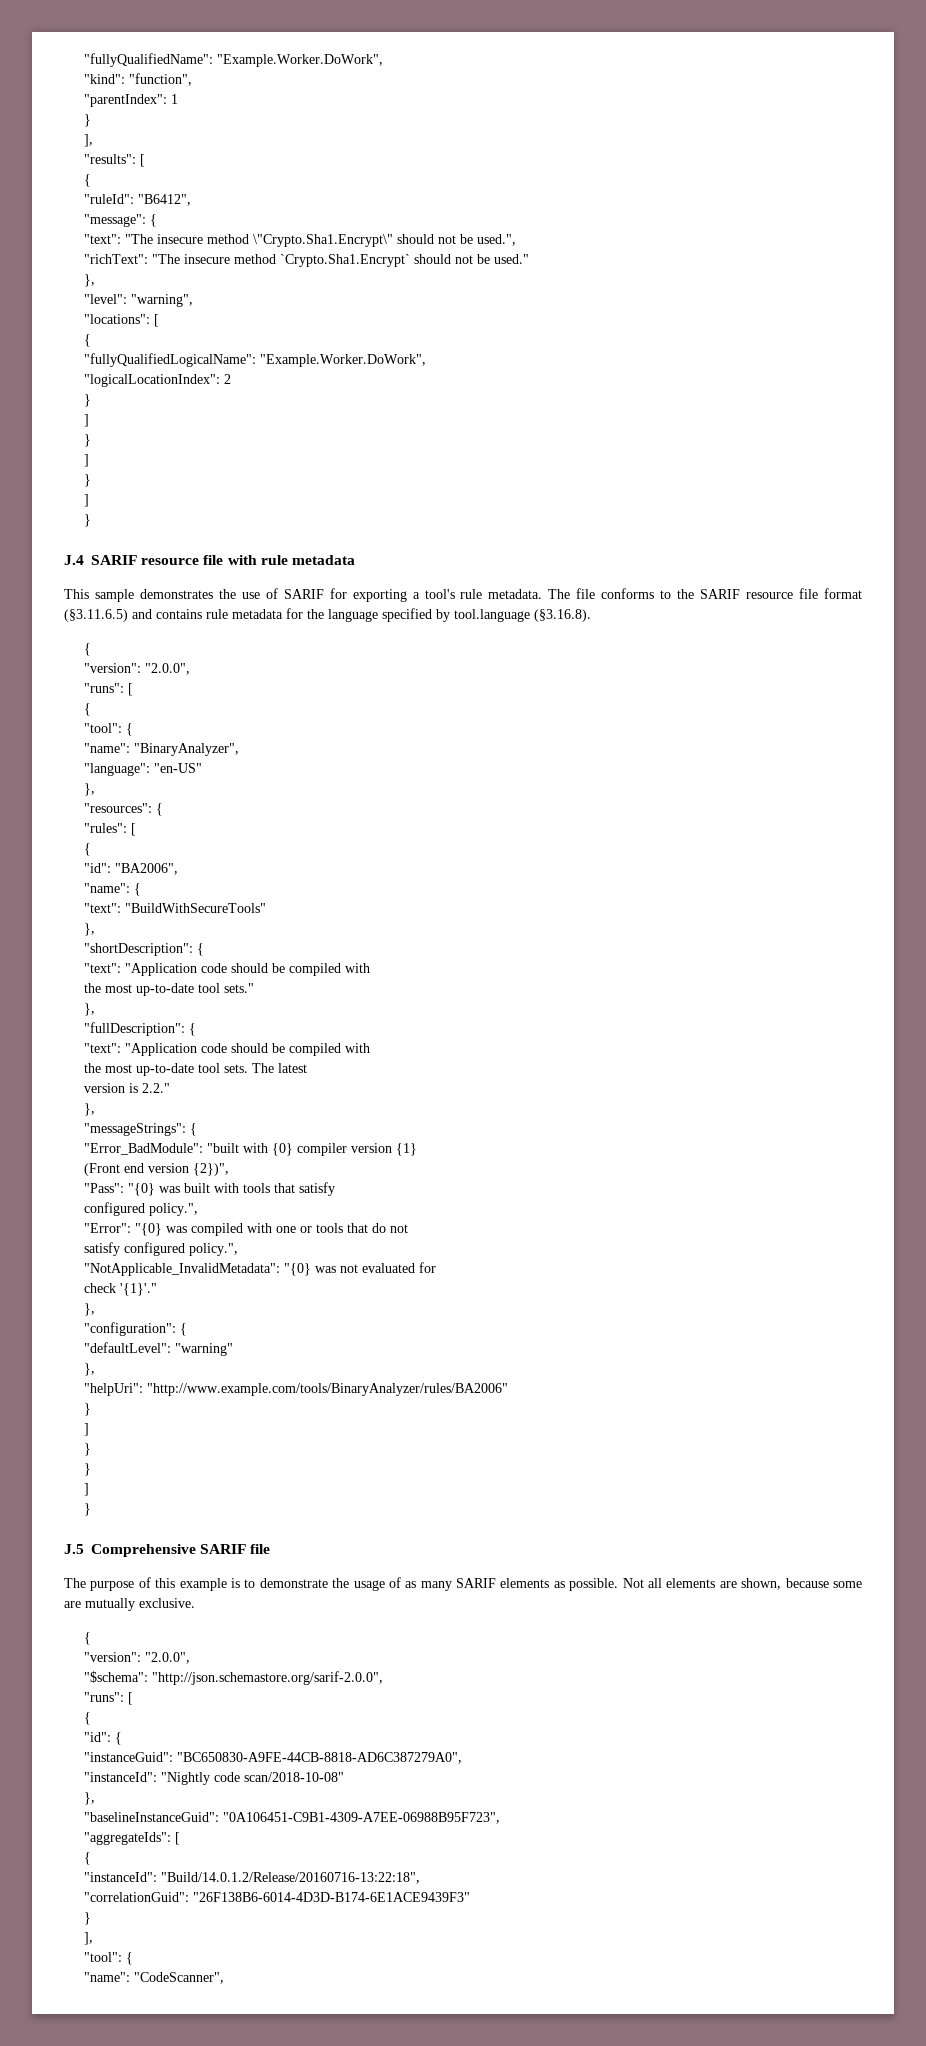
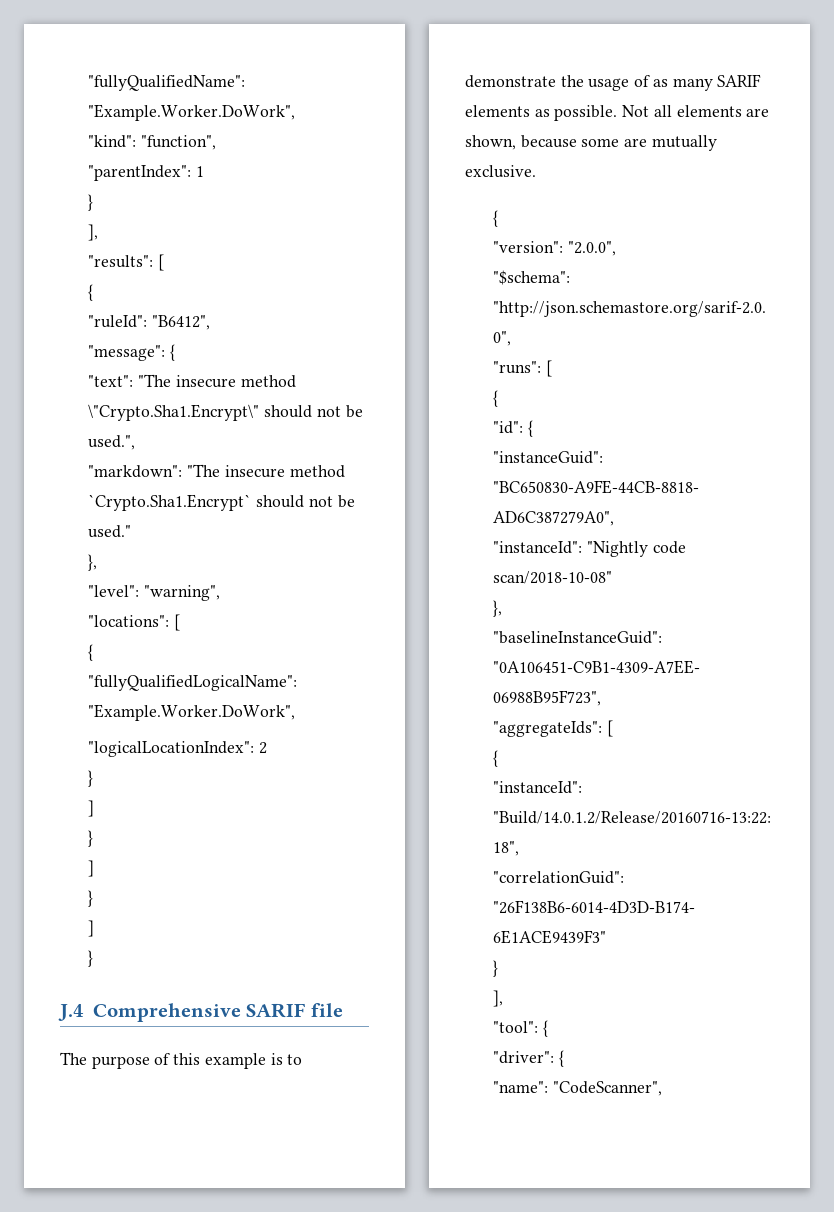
[84,254,149,264] "richText": -> [88,465,183,478] "markdown":
[91,555,355,565] [64,588,863,602] [64,608,591,622] [84,643,92,656] [84,663,191,675] [84,683,134,696] [84,703,92,716] [84,723,134,736] [84,743,240,756] [84,763,203,776] [84,783,96,796] [84,803,164,816] [84,823,137,836] [84,843,92,856] [84,863,179,875] [84,883,142,896] [84,903,267,913] [84,923,96,936] [84,943,205,956] [84,963,371,976] [84,983,255,996] [84,1003,96,1016] [84,1022,197,1036] [84,1043,371,1056] [84,1063,308,1076] [84,1083,171,1093] [84,1103,96,1116] [84,1123,198,1136] [84,1143,418,1156] [84,1163,230,1176] [84,1182,336,1196] [84,1202,199,1216] [84,1223,409,1236] [84,1242,239,1256] [84,1262,437,1276] [84,1283,158,1296] [84,1303,96,1316] [84,1322,188,1336] [84,1342,234,1356] [84,1363,96,1376] [84,1383,509,1396] [84,1403,92,1416] [84,1423,90,1436] [84,1443,92,1456] [84,1463,92,1476] [84,1483,90,1496] [84,1503,92,1516] [64,1544,84,1554] SARIF resource file with rule metadata // This sample demonstrates the use of SARIF for exporting a tool's rule metadata. The file conforms to the SARIF resource file format (§3.11.6.5) and contains rule metadata for the language specified by tool.language (§3.16.8). // { // "version": "2.0.0", // "runs": [ // { // "tool": { // "name": "BinaryAnalyzer", // "language": "en-US" // }, // "resources": { // "rules": [ // { // "id": "BA2006", // "name": { // "text": "BuildWithSecureTools" // }, // "shortDescription": { // "text": "Application code should be compiled with // the most up-to-date tool sets." // }, // "fullDescription": { // "text": "Application code should be compiled with // the most up-to-date tool sets. The latest // version is 2.2." // }, // "messageStrings": { // "Error_BadModule": "built with {0} compiler version {1} // (Front end version {2})", // "Pass": "{0} was built with tools that satisfy // configured policy.", // "Error": "{0} was compiled with one or tools that do not // satisfy configured policy.", // "NotApplicable_InvalidMetadata": "{0} was not evaluated for // check '{1}'." // }, // "configuration": { // "defaultLevel": "warning" // }, // "helpUri": "http://www.example.com/tools/BinaryAnalyzer/rules/BA2006" // } // ] // } // } // ] // } // J.5 -> (84, 1012) none
(134, 1958) none -> [493,1050,565,1067] // "driver": {

